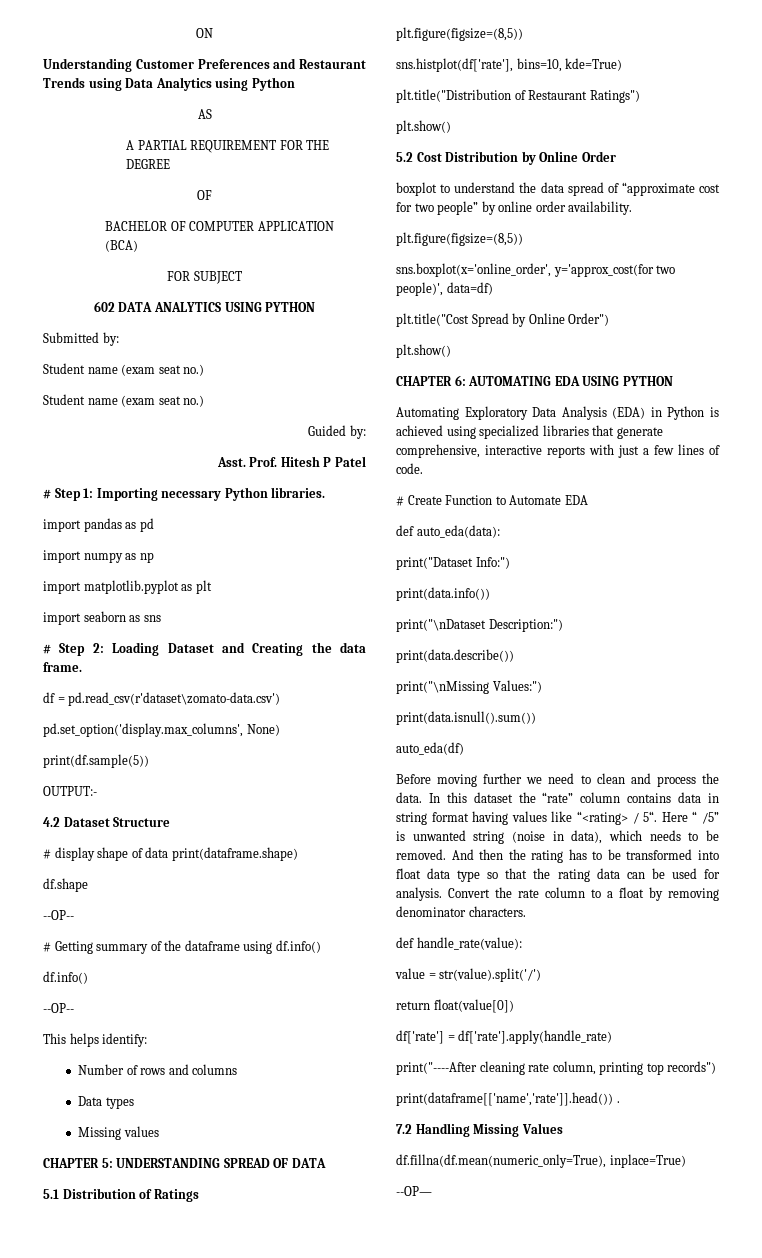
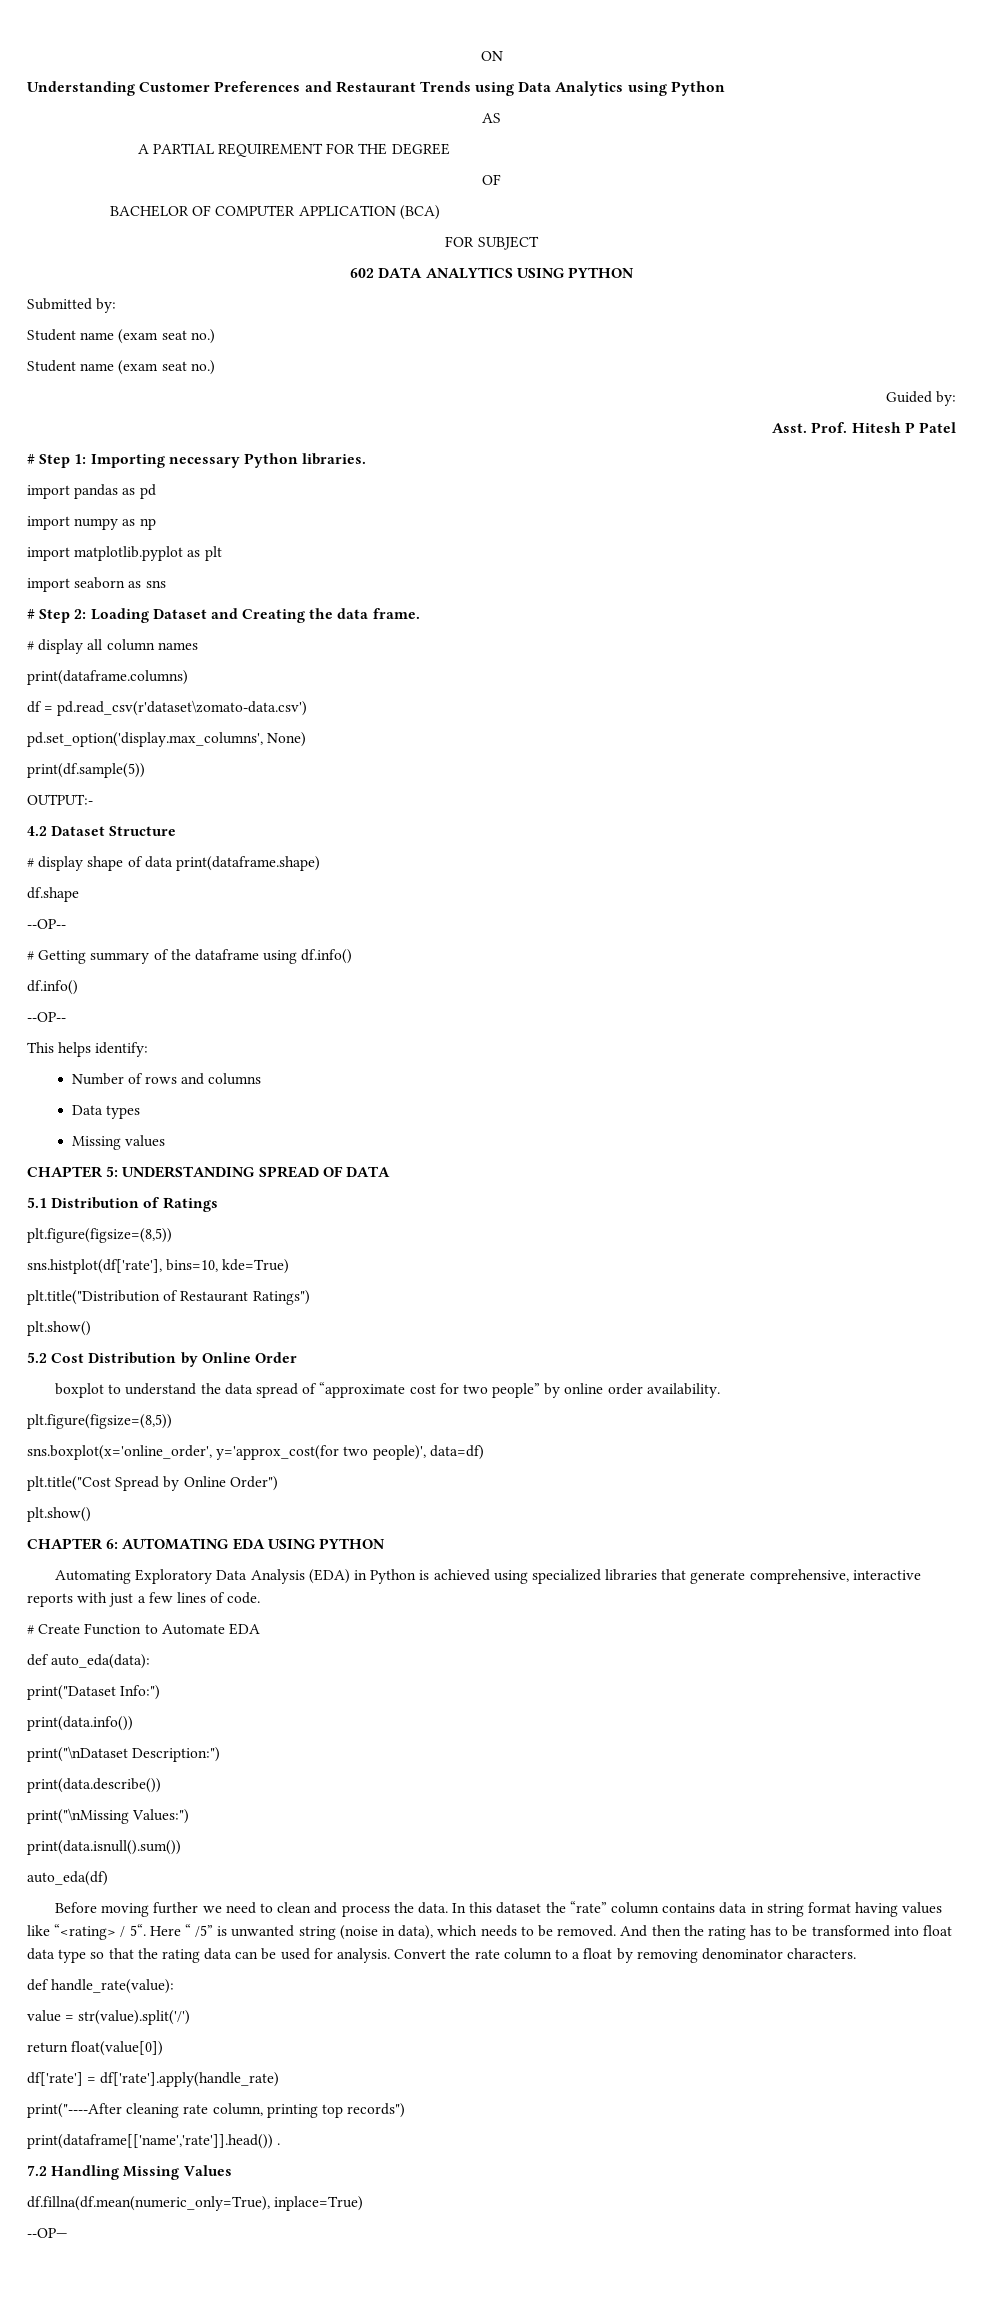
(82, 667) none -> [27,639,198,654] [27,670,188,685] // # display all column names // print(dataframe.columns)

